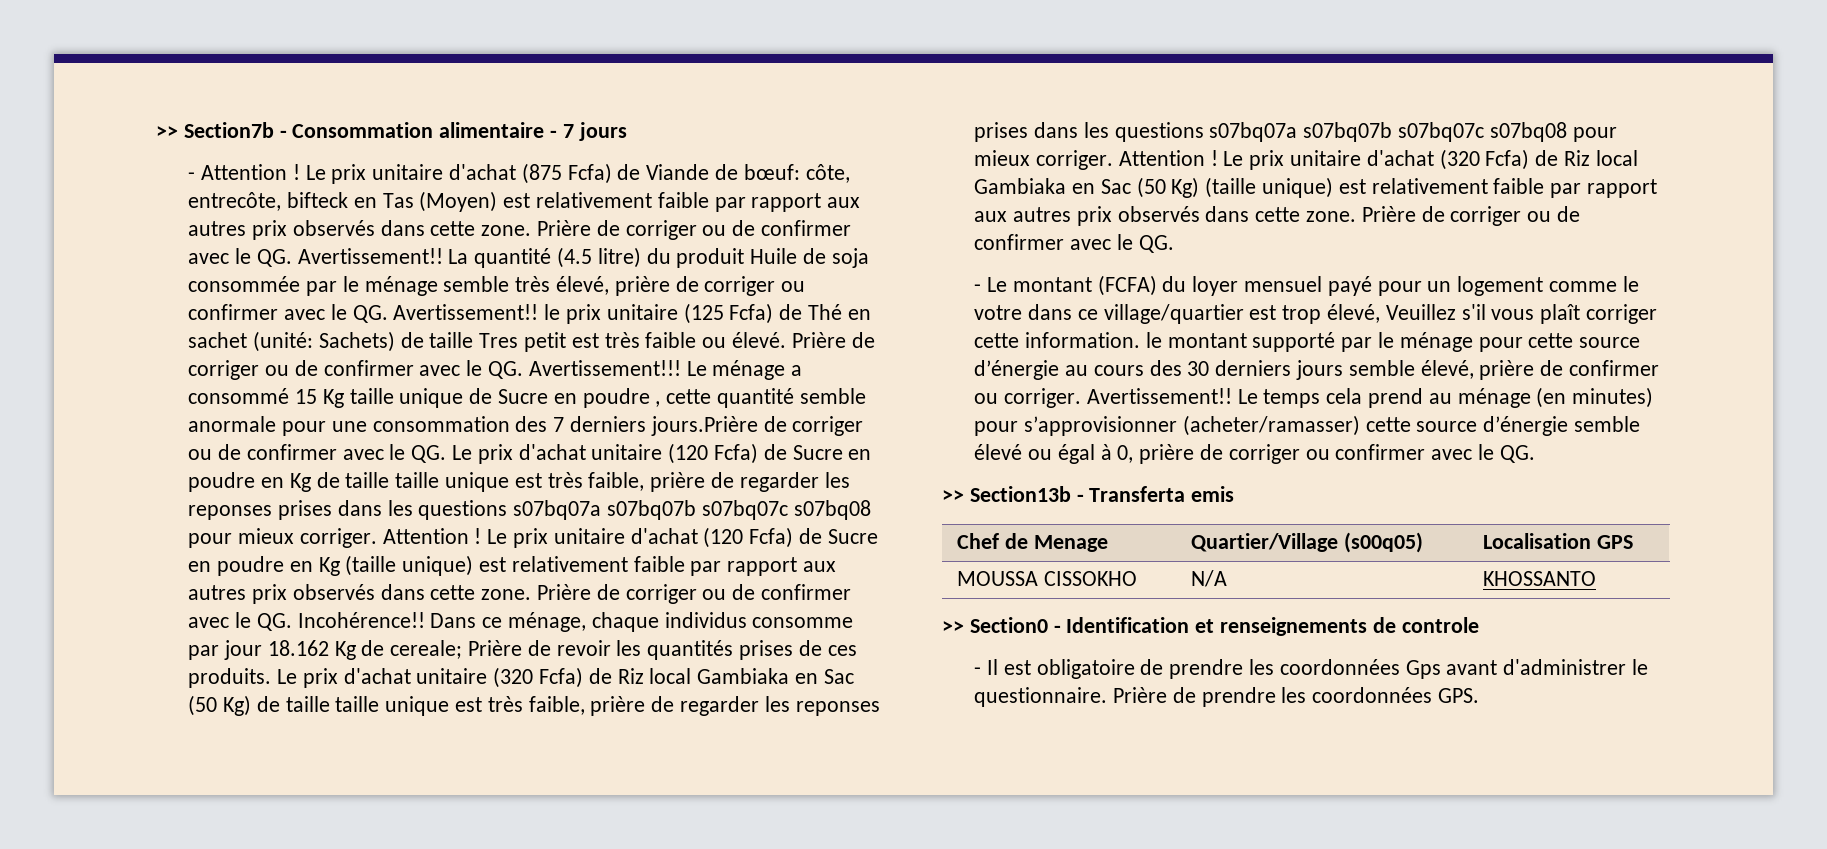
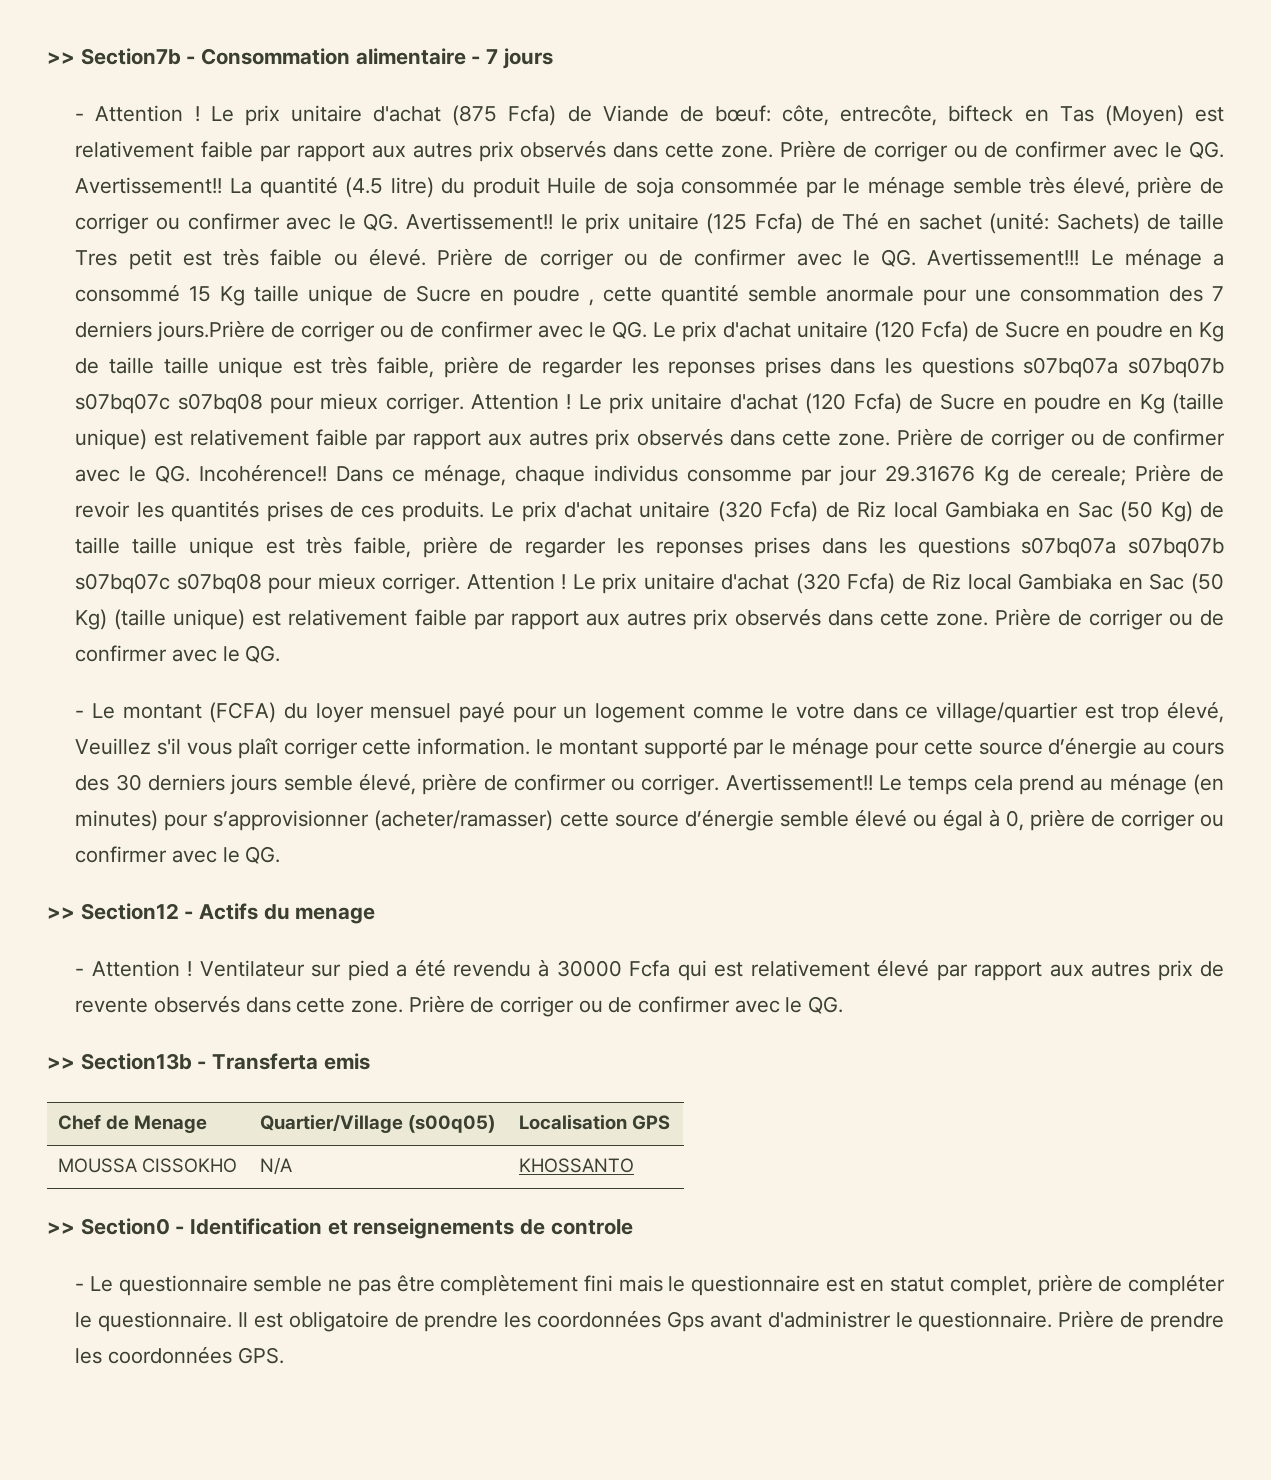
[267,640,329,656] 18.162 -> [885,465,976,482] 29.31676
(1535, 454) none -> [47,903,376,924] [75,959,1225,981] [75,995,844,1017] // >> Section12 - Actifs du menage // - Attention ! Ventilateur sur pied a été revendu à 30000 Fcfa qui est relativement élevé par rapport aux autres prix de revente observés dans cette zone. Prière de corriger ou de confirmer avec le QG.
(982, 671) none -> [90,1274,1225,1296] [75,1311,233,1332] Le questionnaire semble ne pas être complètement fini mais le questionnaire est en statut complet, prière de compléter le questionnaire.

